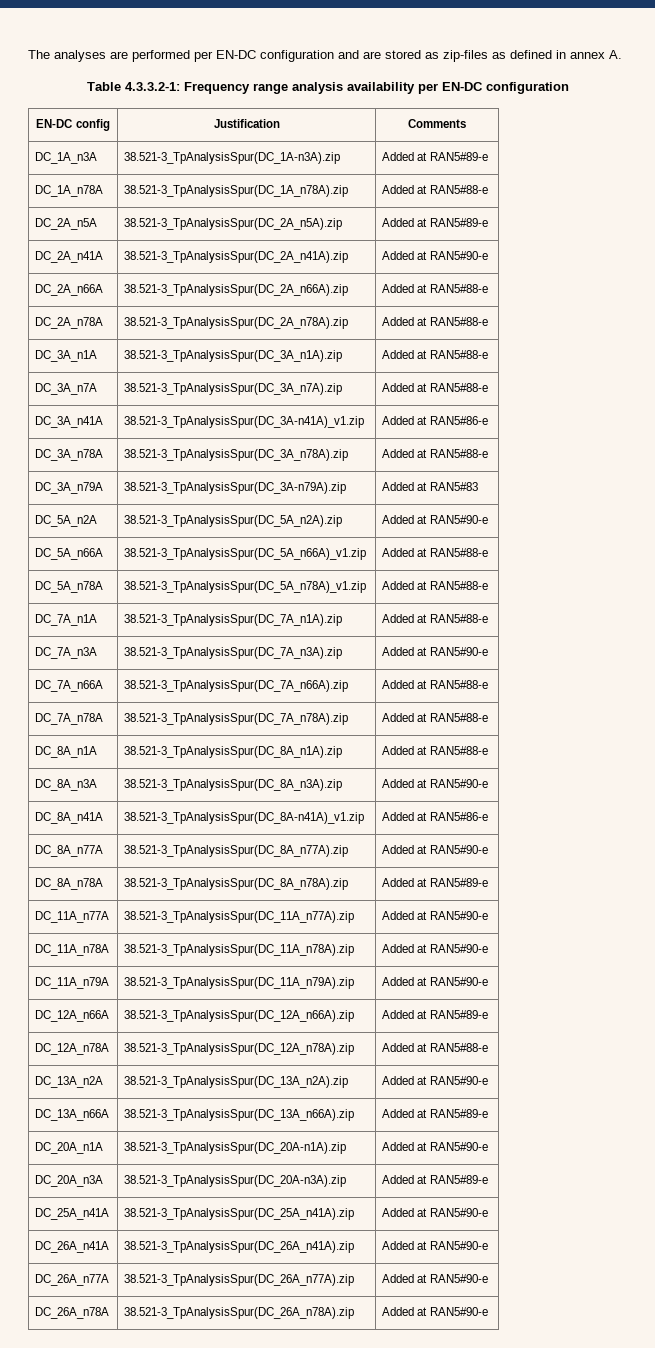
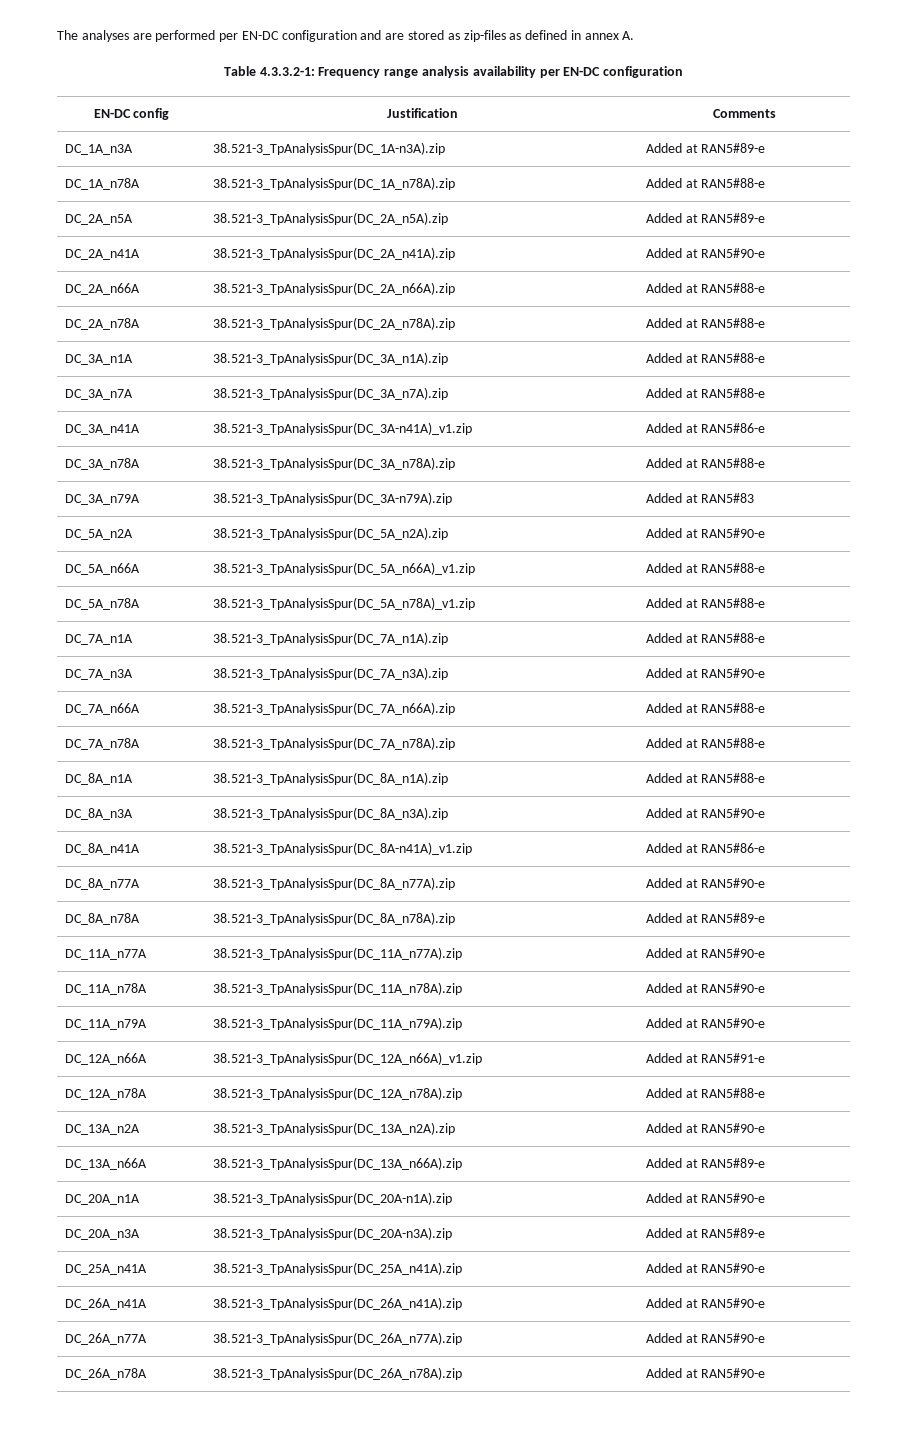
[124,1010,355,1022] [382,1010,488,1019] 38.521-3_TpAnalysisSpur(DC_12A_n66A).zip | Added at RAN5#89-e -> [212,1052,482,1065] [645,1053,766,1063] 38.521-3_TpAnalysisSpur(DC_12A_n66A)_v1.zip | Added at RAN5#91-e

